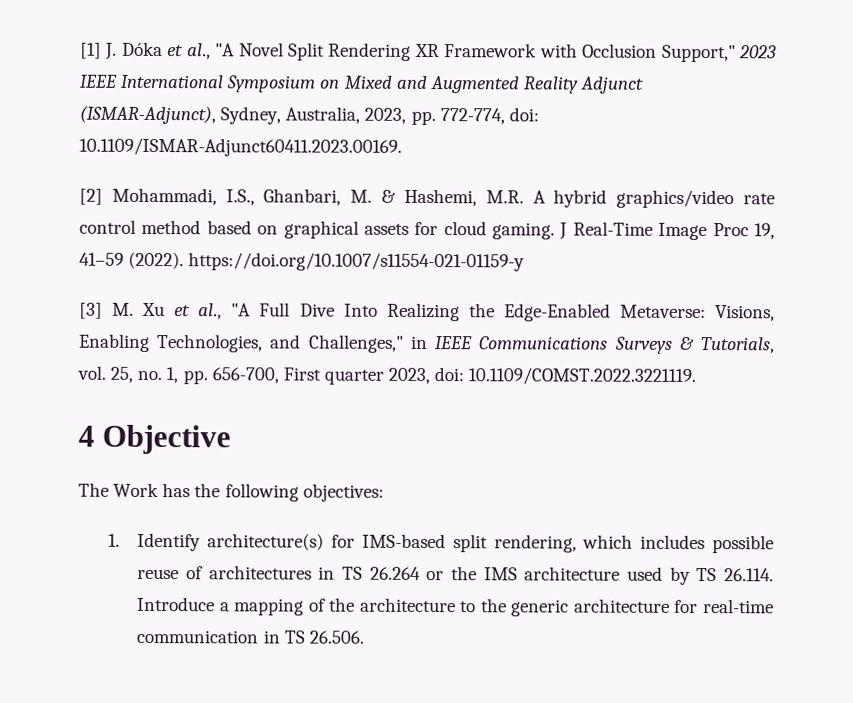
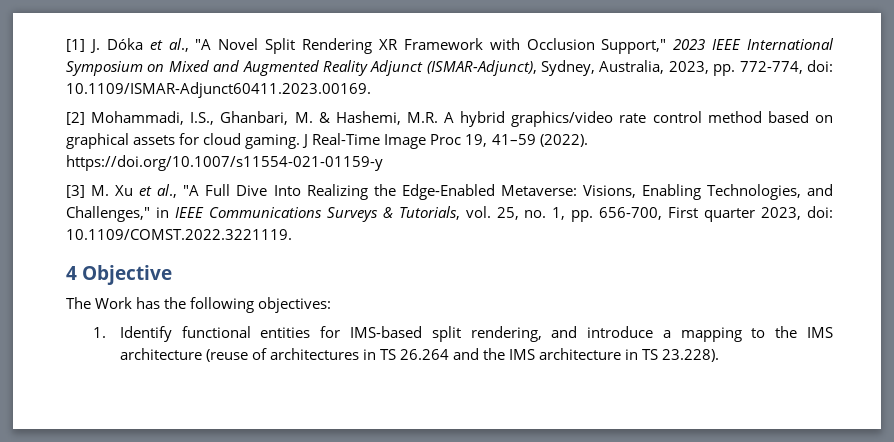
[207,533,325,551] architecture(s) -> [181,326,311,338] functional entities
[582,534,775,554] [137,568,180,580] which includes possible reuse -> [551,326,834,342] [119,348,248,362] and introduce a mapping to the IMS architecture (reuse
[426,566,774,585] [137,596,774,617] [136,629,364,644] or the IMS architecture used by TS 26.114. Introduce a mapping of the architecture to the generic architecture for real-time communication in TS 26.506. -> [453,348,720,362] and the IMS architecture in TS 23.228).

